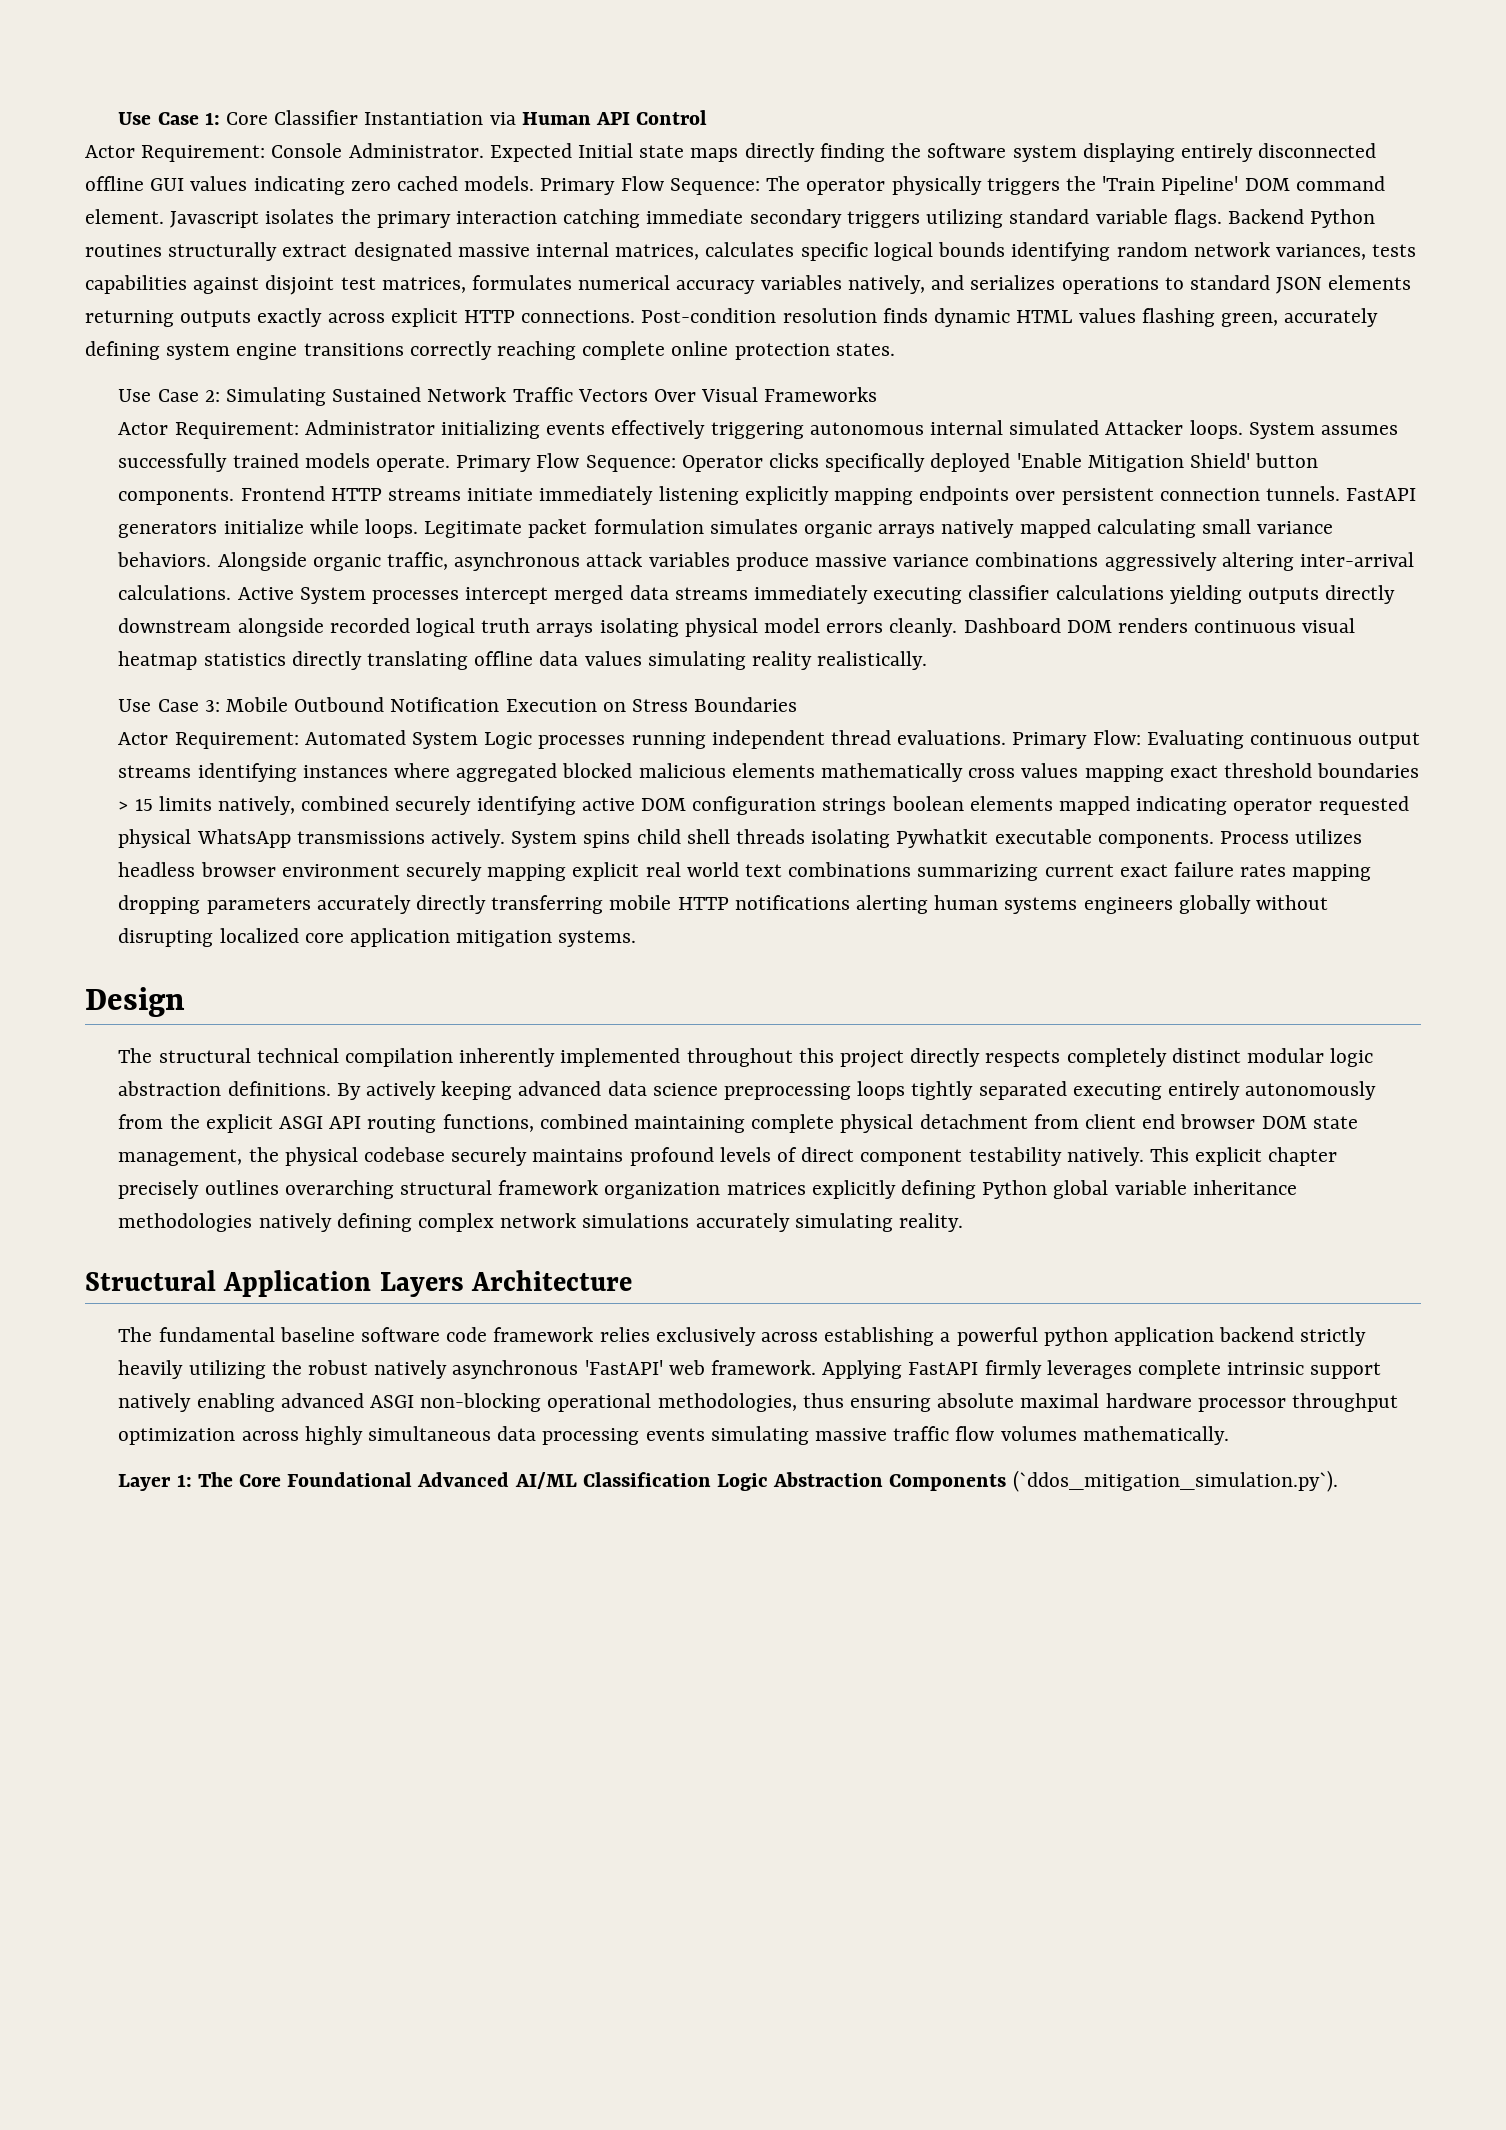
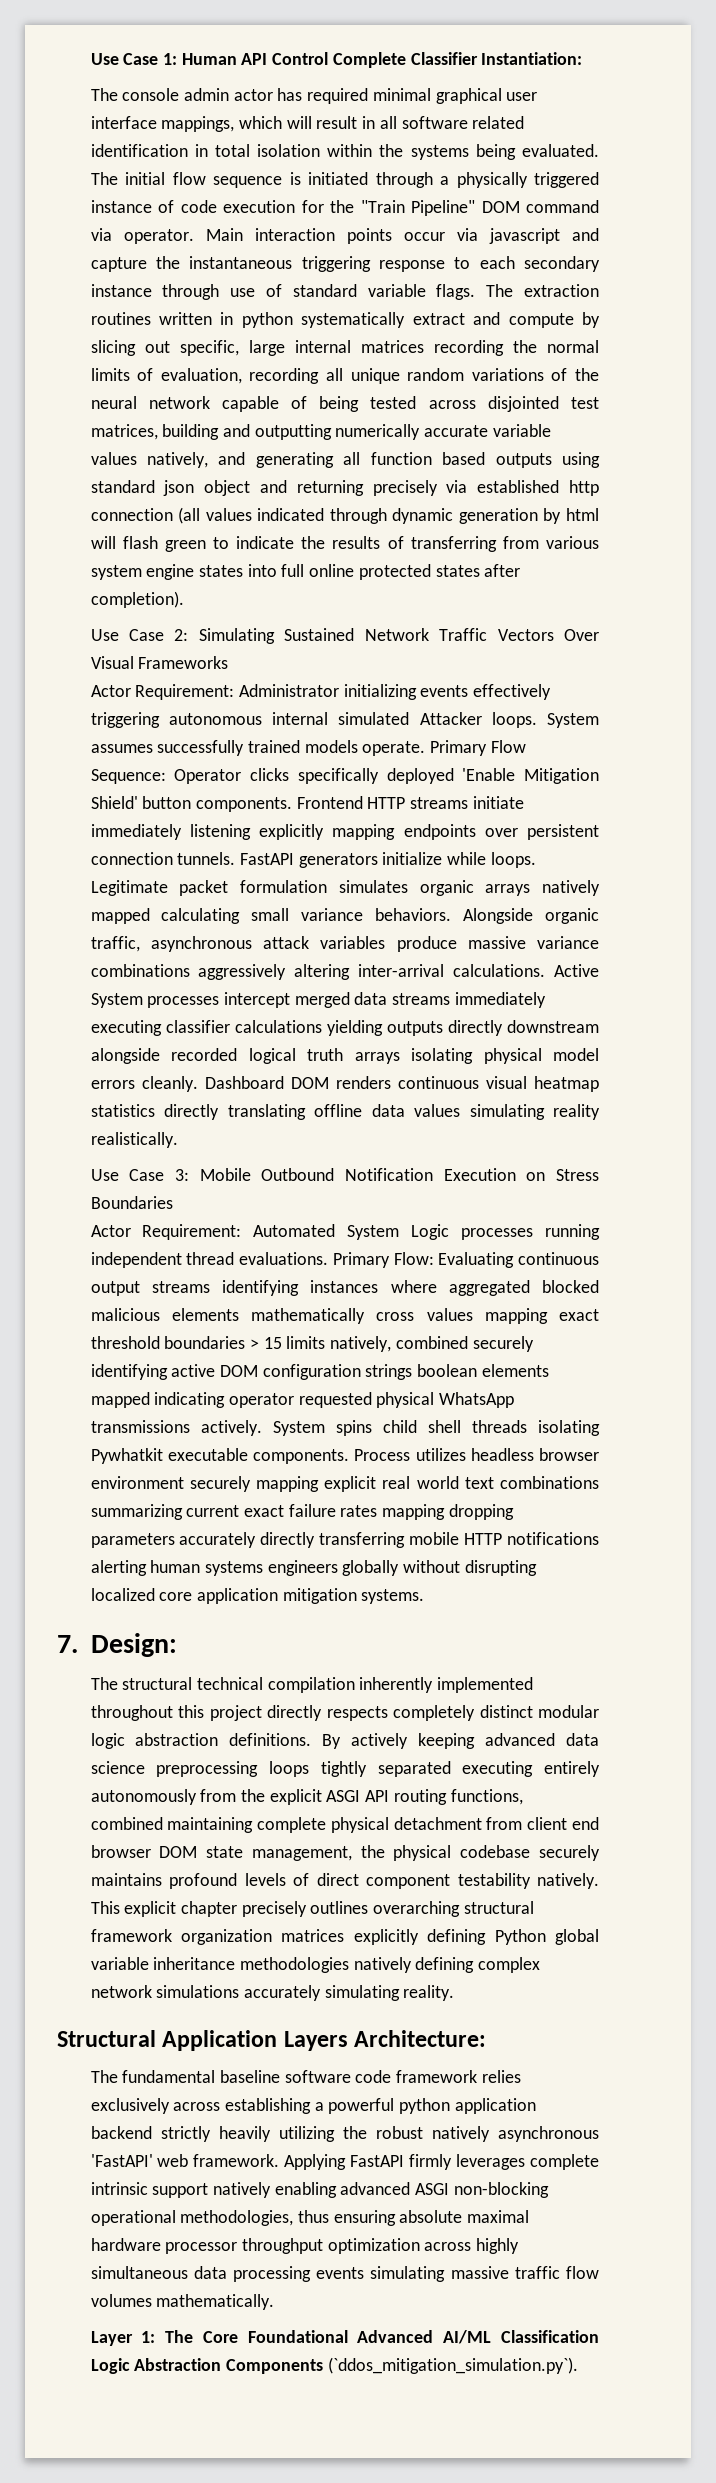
[225,110,516,125] Core Classifier Instantiation via -> (177, 59) none
[85,143,1377,162] [85,176,1385,195] [85,209,1376,228] [85,242,1417,261] [85,275,1412,295] [85,308,1379,327] [85,341,895,360] // Actor Requirement: Console Administrator. Expected Initial state maps directly finding the software system displaying entirely disconnected offline GUI values indicating zero cached models. Primary Flow Sequence: The operator physically triggers the 'Train Pipeline' DOM command element. Javascript isolates the primary interaction catching immediate secondary triggers utilizing standard variable flags. Backend Python routines structurally extract designated massive internal matrices, calculates specific logical bounds identifying random network variances, tests capabilities against disjoint test matrices, formulates numerical accuracy variables natively, and serializes operations to standard JSON elements returning outputs exactly across explicit HTTP connections. Post-condition resolution finds dynamic HTML values flashing green, accurately defining system engine transitions correctly reaching complete online protection states. -> [332,52,583,68] [90,88,538,104] [90,116,525,132] [90,144,599,160] [90,172,599,188] [90,200,600,216] [90,228,599,244] [90,256,601,272] [90,284,599,300] [90,312,600,328] [90,340,599,356] [90,368,599,384] [90,396,599,412] [90,424,551,440] [90,452,600,468] [90,480,599,496] [90,507,599,524] [90,536,599,552] [90,564,521,580] [90,591,184,608] Complete Classifier Instantiation: // The console admin actor has required minimal graphical user interface mappings, which will result in all software related identification in total isolation within the systems being evaluated. The initial flow sequence is initiated through a physically triggered instance of code execution for the "Train Pipeline" DOM command via operator. Main interaction points occur via javascript and capture the instantaneous triggering response to each secondary instance through use of standard variable flags. The extraction routines written in python systematically extract and compute by slicing out specific, large internal matrices recording the normal limits of evaluation, recording all unique random variations of the neural network capable of being tested across disjointed test matrices, building and outputting numerically accurate variable values natively, and generating all function based outputs using standard json object and returning precisely via established http connection (all values indicated through dynamic generation by html will flash green to indicate the results of transferring from various system engine states into full online protected states after completion).
[85,987,185,1017] Design -> [57,1633,177,1657] 7. Design:
[471,1270,633,1291] Architecture -> [354,2030,487,2047] Architecture:

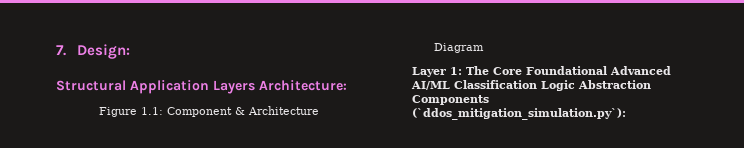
[90,52,583,68] [90,88,538,104] [90,116,525,132] [90,144,599,160] [90,172,599,188] [90,200,600,216] [90,228,599,244] [90,256,601,272] [90,284,599,300] [90,312,600,328] [90,340,599,356] [90,368,599,384] [90,396,599,412] [90,424,551,440] [90,452,600,468] [90,480,599,496] [90,507,599,524] [90,536,599,552] [90,564,521,580] [90,591,184,608] [90,628,599,644] [90,656,229,669] [90,684,552,700] [90,712,600,728] [90,740,526,756] [90,768,599,784] [90,796,524,812] [90,824,600,840] [90,852,536,868] [90,880,600,896] [90,908,599,924] [90,936,600,952] [90,964,599,980] [90,992,546,1008] [90,1020,599,1036] [90,1048,599,1064] [90,1076,599,1092] [90,1104,600,1120] [90,1132,178,1148] [90,1168,599,1181] [90,1196,173,1209] [90,1224,600,1240] [90,1252,600,1268] [90,1280,599,1296] [90,1308,600,1324] [90,1336,534,1352] [90,1364,549,1380] [90,1392,515,1408] [90,1420,600,1436] [90,1448,600,1464] [90,1476,599,1492] [90,1504,514,1520] [90,1532,599,1548] [90,1560,537,1576] [90,1588,425,1604] [57,1633,177,1657] [90,1677,534,1693] [90,1705,599,1721] [90,1733,599,1749] [90,1761,601,1777] [90,1789,523,1805] [90,1817,599,1833] [90,1845,600,1861] [90,1873,599,1889] [90,1901,534,1917] [90,1929,599,1945] [90,1957,541,1973] [90,1985,455,2001] [57,2030,487,2051] [90,2070,521,2083] [90,2098,536,2114] [90,2126,599,2142] [90,2154,599,2170] [90,2182,549,2198] [90,2210,530,2226] [90,2238,520,2254] [90,2266,599,2282] [90,2294,275,2310] Use Case 1: Human API Control Complete Classifier Instantiation: // The console admin actor has required minimal graphical user interface mappings, which will result in all software related identification in total isolation within the systems being evaluated. The initial flow sequence is initiated through a physically triggered instance of code execution for the "Train Pipeline" DOM command via operator. Main interaction points occur via javascript and capture the instantaneous triggering response to each secondary instance through use of standard variable flags. The extraction routines written in python systematically extract and compute by slicing out specific, large internal matrices recording the normal limits of evaluation, recording all unique random variations of the neural network capable of being tested across disjointed test matrices, building and outputting numerically accurate variable values natively, and generating all function based outputs using standard json object and returning precisely via established http connection (all values indicated through dynamic generation by html will flash green to indicate the results of transferring from various system engine states into full online protected states after completion). // Use Case 2: Simulating Sustained Network Traffic Vectors Over Visual Frameworks // Actor Requirement: Administrator initializing events effectively triggering autonomous internal simulated Attacker loops. System assumes successfully trained models operate. Primary Flow Sequence: Operator clicks specifically deployed 'Enable Mitigation Shield' button components. Frontend HTTP streams initiate immediately listening explicitly mapping endpoints over persistent connection tunnels. FastAPI generators initialize while loops. Legitimate packet formulation simulates organic arrays natively mapped calculating small variance behaviors. Alongside organic traffic, asynchronous attack variables produce massive variance combinations aggressively altering inter-arrival calculations. Active System processes intercept merged data streams immediately executing classifier calculations yielding outputs directly downstream alongside recorded logical truth arrays isolating physical model errors cleanly. Dashboard DOM renders continuous visual heatmap statistics directly translating offline data values simulating reality realistically. // Use Case 3: Mobile Outbound Notification Execution on Stress Boundaries // Actor Requirement: Automated System Logic processes running independent thread evaluations. Primary Flow: Evaluating continuous output streams identifying instances where aggregated blocked malicious elements mathematically cross values mapping exact threshold boundaries > 15 limits natively, combined securely identifying active DOM configuration strings boolean elements mapped indicating operator requested physical WhatsApp transmissions actively. System spins child shell threads isolating Pywhatkit executable components. Process utilizes headless browser environment securely mapping explicit real world text combinations summarizing current exact failure rates mapping dropping parameters accurately directly transferring mobile HTTP notifications alerting human systems engineers globally without disrupting localized core application mitigation systems. // 7. Design: // The structural technical compilation inherently implemented throughout this project directly respects completely distinct modular logic abstraction definitions. By actively keeping advanced data science preprocessing loops tightly separated executing entirely autonomously from the explicit ASGI API routing functions, combined maintaining complete physical detachment from client end browser DOM state management, the physical codebase securely maintains profound levels of direct component testability natively. This explicit chapter precisely outlines overarching structural framework organization matrices explicitly defining Python global variable inheritance methodologies natively defining complex network simulations accurately simulating reality. // Structural Application Layers Architecture: // The fundamental baseline software code framework relies exclusively across establishing a powerful python application backend strictly heavily utilizing the robust natively asynchronous 'FastAPI' web framework. Applying FastAPI firmly leverages complete intrinsic support natively enabling advanced ASGI non-blocking operational methodologies, thus ensuring absolute maximal hardware processor throughput optimization across highly simultaneous data processing events simulating massive traffic flow volumes mathematically. -> [56,44,131,59] [56,80,347,94] [98,106,319,117] [433,43,484,53] 7. Design: // Structural Application Layers Architecture: // Figure 1.1: Component & Architecture Diagram
[327,2357,578,2374] (`ddos_mitigation_simulation.py`). -> [412,108,627,120] (`ddos_mitigation_simulation.py`):

